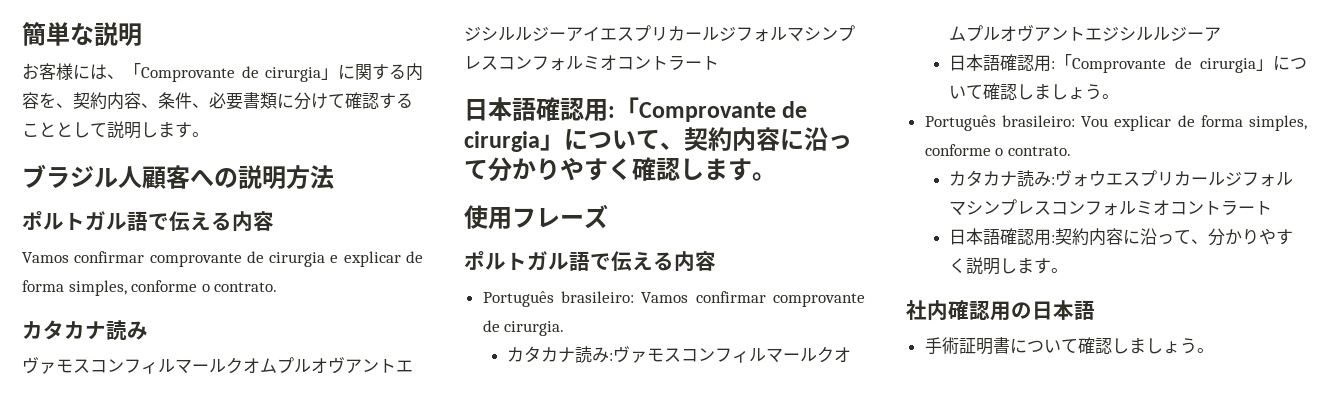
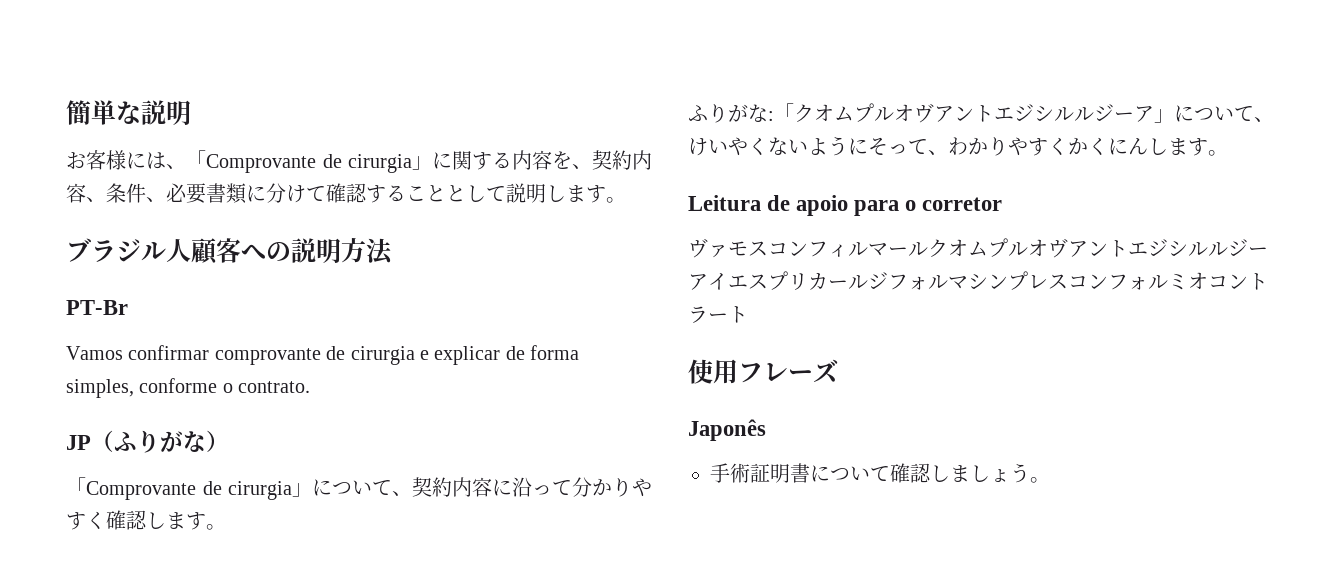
[22,211,274,232] ポルトガル語で伝える内容 -> [66,300,128,315] PT-Br
[22,320,148,341] カタカナ読み -> [66,430,229,453] [66,477,652,500] [66,510,226,530] [688,103,1274,123] [688,136,1228,156] [688,195,1003,216] JP（ふりがな） // 「Comprovante de cirurgia」について、契約内容に沿って分かりやすく確認します。 // ふりがな:「クオムプルオヴアントエジシルルジーア」について、けいやくないようにそって、わかりやすくかくにんします。 // Leitura de apoio para o corretor
[464,97,808,122] [464,127,852,152] [464,157,776,182] [464,204,608,229] [464,251,716,272] [482,291,865,307] [482,320,565,336] [507,346,852,363] [949,25,1222,42] [949,54,1307,73] [949,83,1120,100] [924,115,1307,131] [924,144,1071,156] [949,170,1294,187] [949,199,1273,216] [949,228,1294,246] [949,257,1069,275] [906,300,1095,321] 日本語確認用:「Comprovante de cirurgia」について、契約内容に沿って分かりやすく確認します。 // 使用フレーズ // ポルトガル語で伝える内容 // Português brasileiro: Vamos confirmar comprovante de cirurgia. // カタカナ読み:ヴァモスコンフィルマールクオムプルオヴアントエジシルルジーア // 日本語確認用:「Comprovante de cirurgia」について確認しましょう。 // Português brasileiro: Vou explicar de forma simples, conforme o contrato. // カタカナ読み:ヴォウエスプリカールジフォルマシンプレスコンフォルミオコントラート // 日本語確認用:契約内容に沿って、分かりやすく説明します。 // 社内確認用の日本語 -> [688,359,838,384] [688,419,766,441] 使用フレーズ // Japonês

